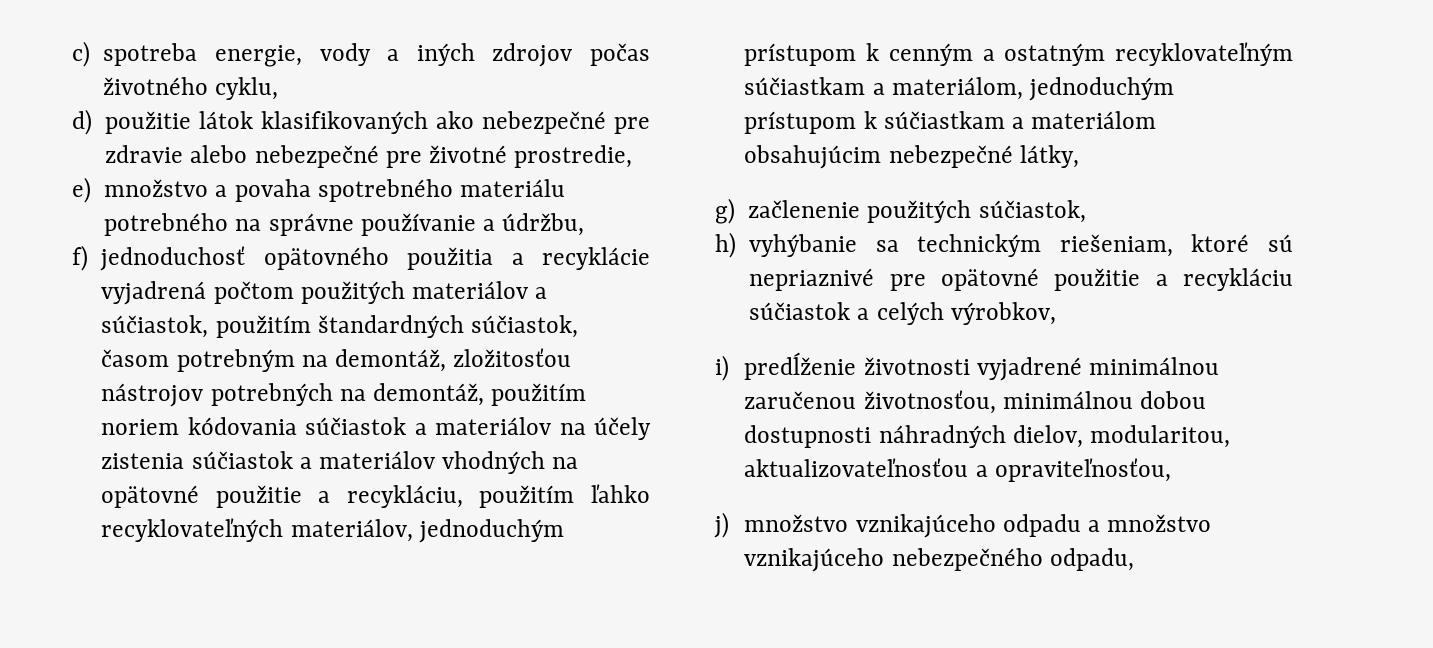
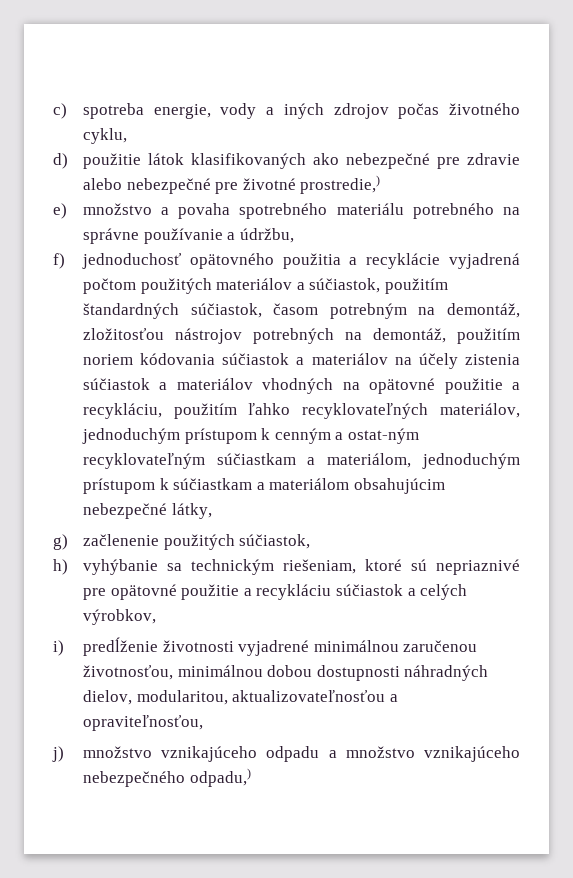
[514,145,633,168] prostredie, -> [300,175,381,194] prostredie,)
[1004,43,1106,66] ostatným -> [347,428,419,444] ostat-ným
[1049,548,1134,571] odpadu, -> [189,768,251,787] odpadu,)

